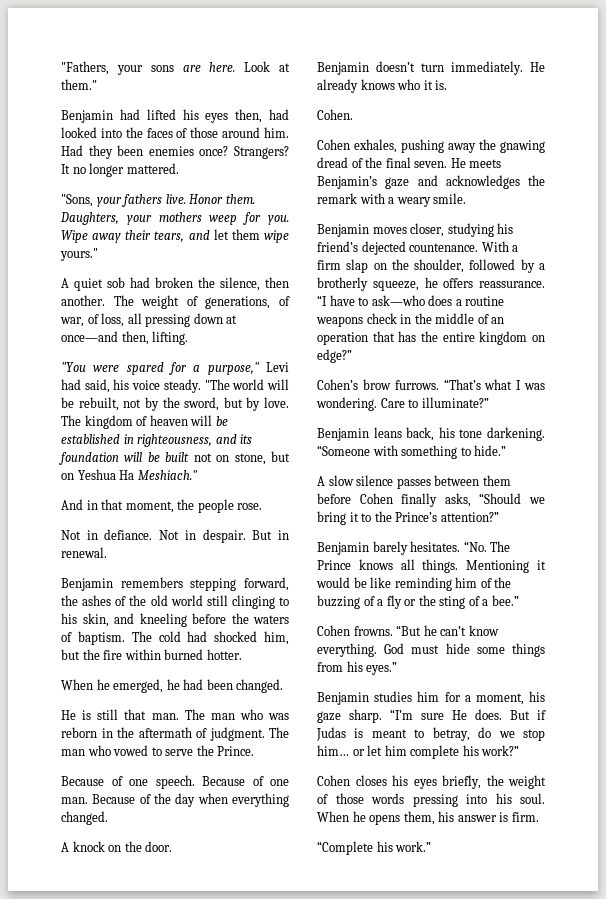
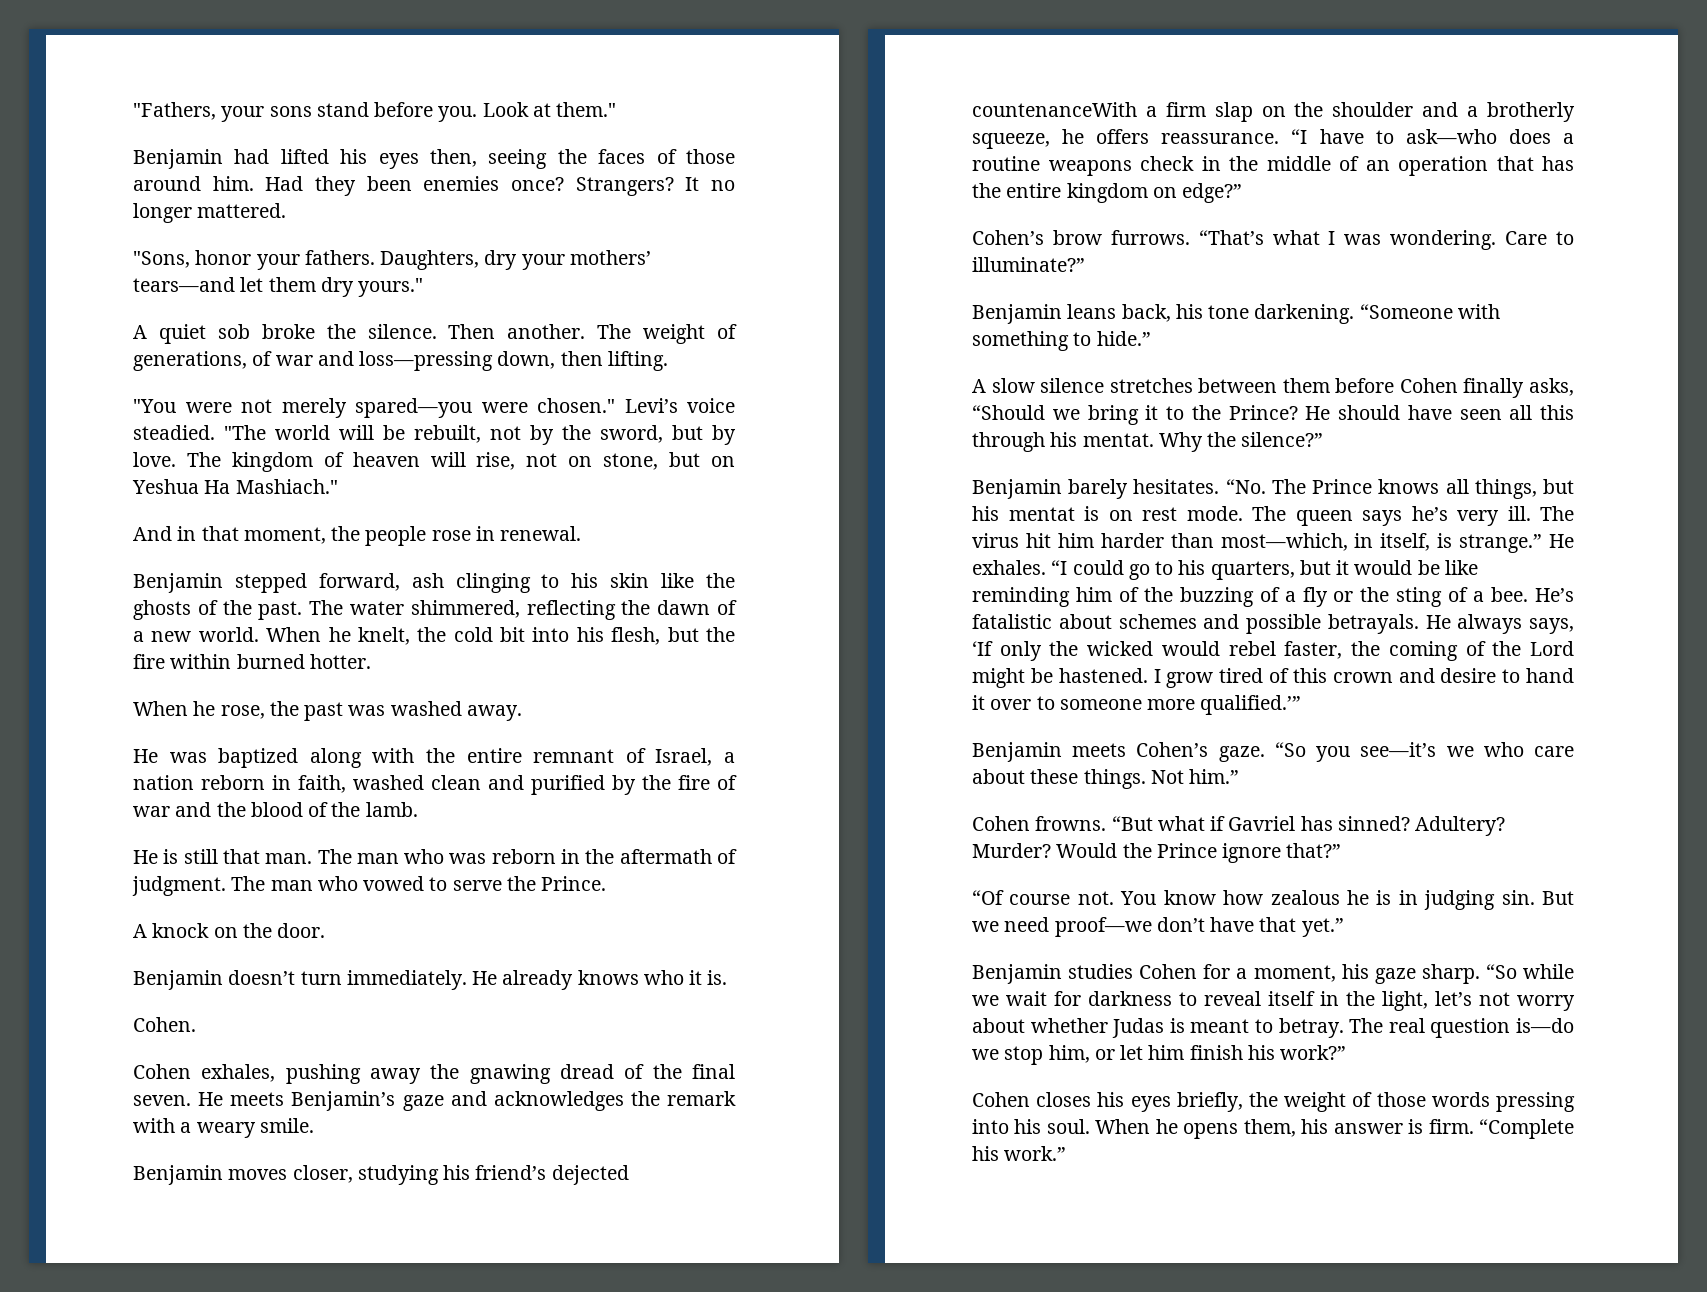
[182,62,236,72] are here. -> [316,102,478,122] stand before you.
[269,109,289,120] [61,127,122,138] had looked into -> [488,149,548,169] seeing
[96,194,255,207] [60,212,289,225] [61,230,210,243] your fathers live. Honor them. Daughters, your mothers weep for you. Wipe away their tears, and -> [195,250,651,270] [133,277,235,292] honor your fathers. Daughters, dry your mothers’ tears—and
[264,230,289,243] wipe -> [320,277,354,297] dry
[130,277,289,291] had broken the silence, then -> [261,324,496,339] broke the silence. Then
[60,313,238,327] [61,331,189,345] [61,362,289,375] [61,379,201,393] war, of loss, all pressing down at once—and then, lifting. // "You were spared for a purpose," Levi had said, his voice steady. -> [275,351,668,371] [133,398,735,418] [133,425,215,440] war and loss—pressing down, then lifting. // "You were not merely spared—you were chosen." Levi’s voice steadied.
[215,416,228,426] [61,434,253,447] [59,452,190,465] be established in righteousness, and its foundation will be built -> [476,452,516,470] rise,
[137,470,197,480] Meshiach." -> [235,479,338,494] Mashiach."
[237,503,263,510] [61,529,289,543] [61,547,107,558] [61,577,289,591] [61,595,289,609] [61,613,289,627] [61,631,289,645] rose. // Not in defiance. Not in despair. But in renewal. // Benjamin remembers stepping forward, the ashes of the old world still clinging to his skin, and kneeling before the waters of baptism. The cold had shocked him, -> [431,526,582,541] [133,573,736,593] [133,600,737,620] [133,627,661,645] rose in renewal. // Benjamin stepped forward, ash clinging to his skin like the ghosts of the past. The water shimmered, reflecting the dawn of a new world. When he knelt, the cold bit into his flesh,
[113,679,284,693] emerged, he had been changed. -> [220,701,522,721] [133,748,736,768] [133,775,737,795] [133,802,418,817] rose, the past was washed away. // He was baptized along with the entire remnant of Israel, a nation reborn in faith, washed clean and purified by the fire of war and the blood of the lamb.
[61,775,289,789] [61,793,289,807] [61,811,108,825] // Because of one speech. Because of one man. Because of the day when everything changed. -> (607, 883) none
[409,241,509,252] countenance. With -> [972,102,1137,117] countenanceWith
[414,259,535,273] shoulder, followed by -> [1332,102,1459,117] shoulder and
[396,478,431,489] passes -> [1109,378,1193,393] stretches
[395,512,499,522] Prince’s attention?” -> [1228,405,1574,420] [972,432,1324,452] Prince? He should have seen all this through his mentat. Why the silence?”
[422,559,530,573] things. Mentioning -> [1474,479,1574,499] [972,506,1574,526] [972,533,1574,553] [972,560,1331,580] things, but his mentat is on rest mode. The queen says he’s very ill. The virus hit him harder than most—which, in itself, is strange.” He exhales. “I could go to his quarters, but
[491,595,519,606] [317,625,499,636] [317,643,545,657] [317,661,398,675] bee.” // Cohen frowns. “But he can’t know everything. God must hide some things from his eyes.” -> [1491,587,1574,602] [972,614,1574,634] [972,641,1574,661] [972,668,1574,688] [972,695,1302,715] [972,742,1574,762] [972,769,1240,789] [972,816,1506,836] [972,843,1342,863] [972,890,1574,910] [972,917,1344,937] bee. He’s fatalistic about schemes and possible betrayals. He always says, ‘If only the wicked would rebel faster, the coming of the Lord might be hastened. I grow tired of this crown and desire to hand it over to someone more qualified.’” // Benjamin meets Cohen’s gaze. “So you see—it’s we who care about these things. Not him.” // Cohen frowns. “But what if Gavriel has sinned? Adultery? Murder? Would the Prince ignore that?” // “Of course not. You know how zealous he is in judging sin. But we need proof—we don’t have that yet.”
[417,691,440,702] him -> [1139,964,1198,979] Cohen
[390,709,546,720] [316,727,492,741] “I’m sure He does. But if Judas is meant to betray, do -> [1485,964,1574,979] [972,991,1575,1011] [972,1018,1574,1038] “So while we wait for darkness to reveal itself in the light, let’s not worry about whether Judas is meant to betray. The real question is—do
[317,745,349,756] him… -> [1048,1045,1090,1063] him,
[410,745,460,759] complete -> [1189,1045,1243,1060] finish
(539, 817) // -> (1474, 1126) none

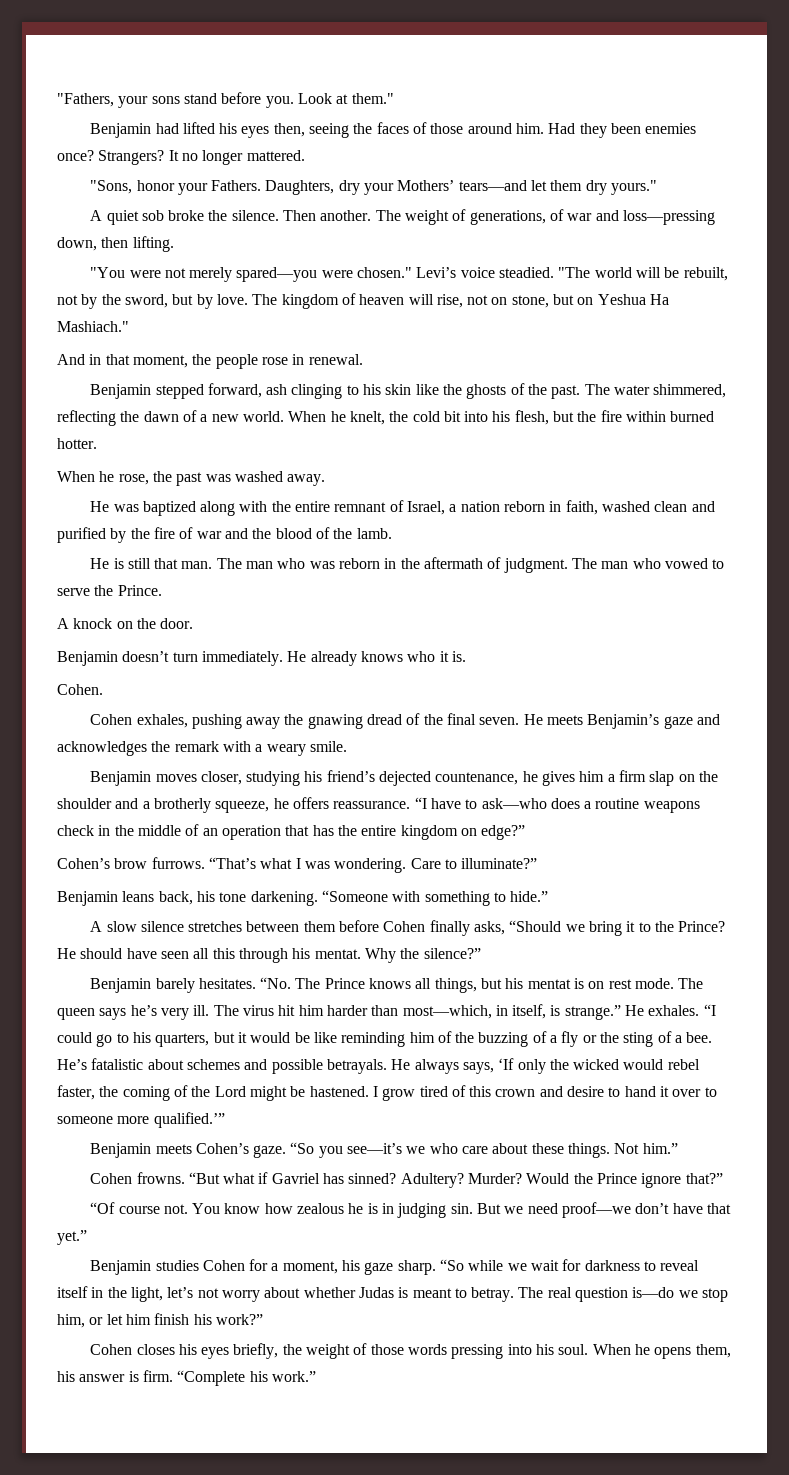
[304,250,375,265] fathers. -> [211,180,262,191] Fathers.
[569,250,651,265] mothers’ -> [397,180,455,191] Mothers’
[972,102,1137,117] countenanceWith -> [435,771,605,786] countenance, he gives him

